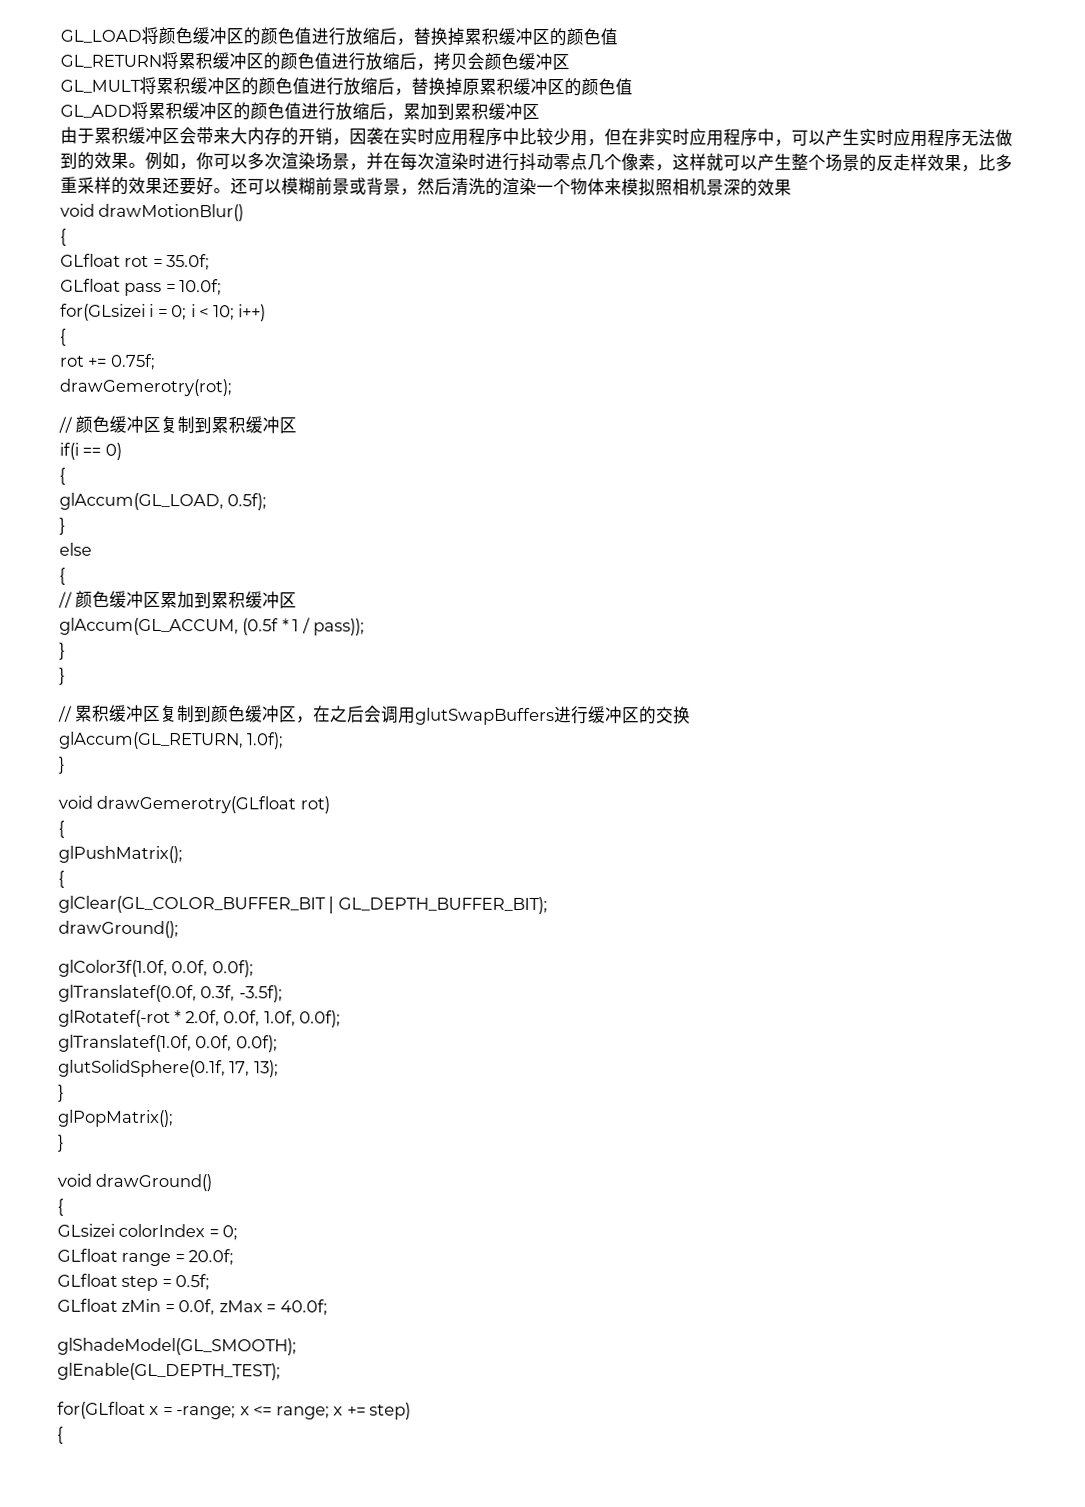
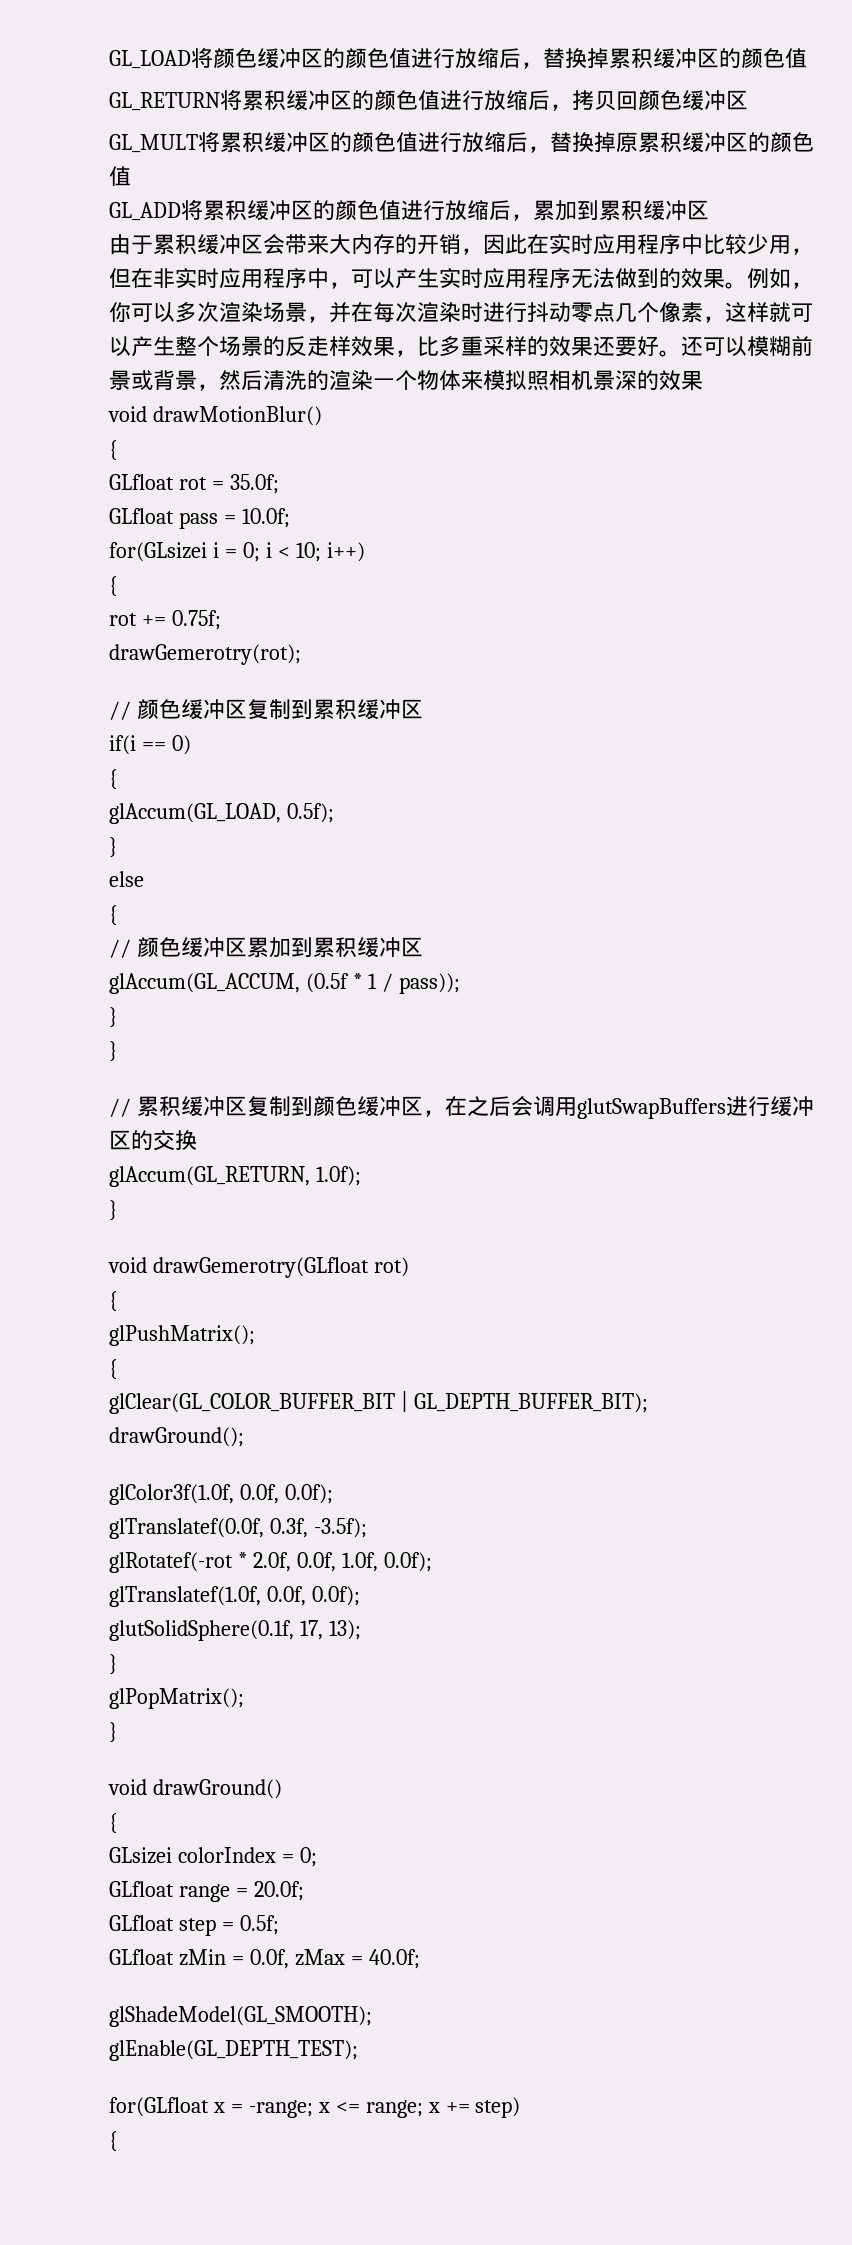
[467,52,485,70] 会 -> [616,91,638,110] 回
[366,127,384,145] 袭 -> [505,234,527,254] 此

